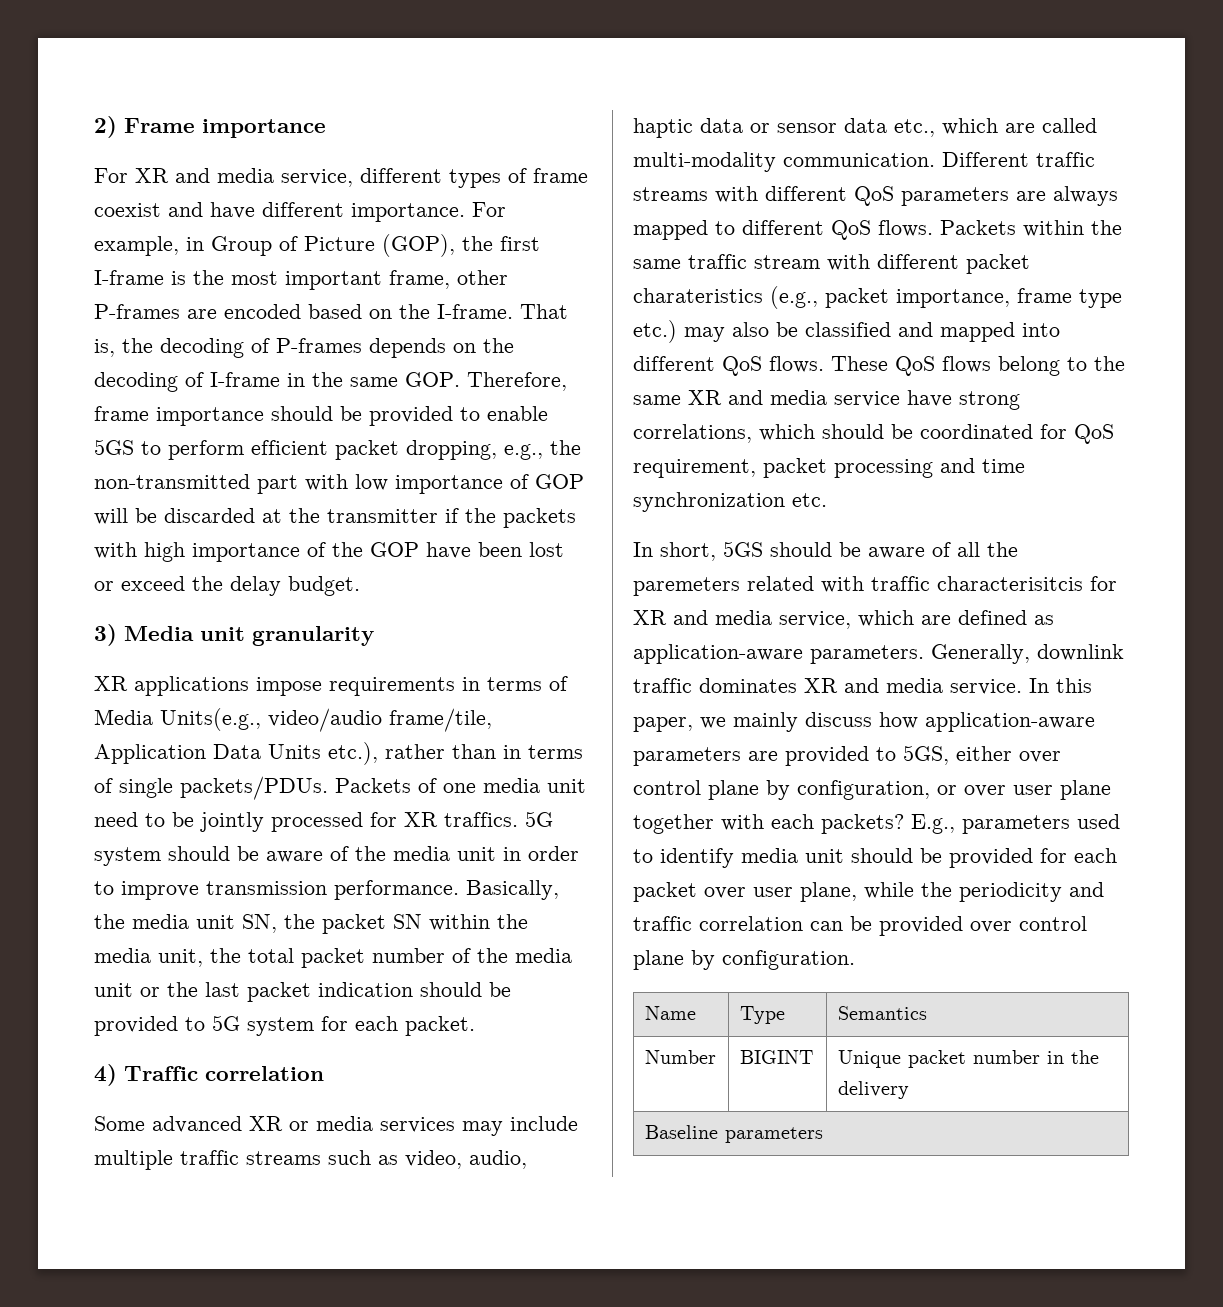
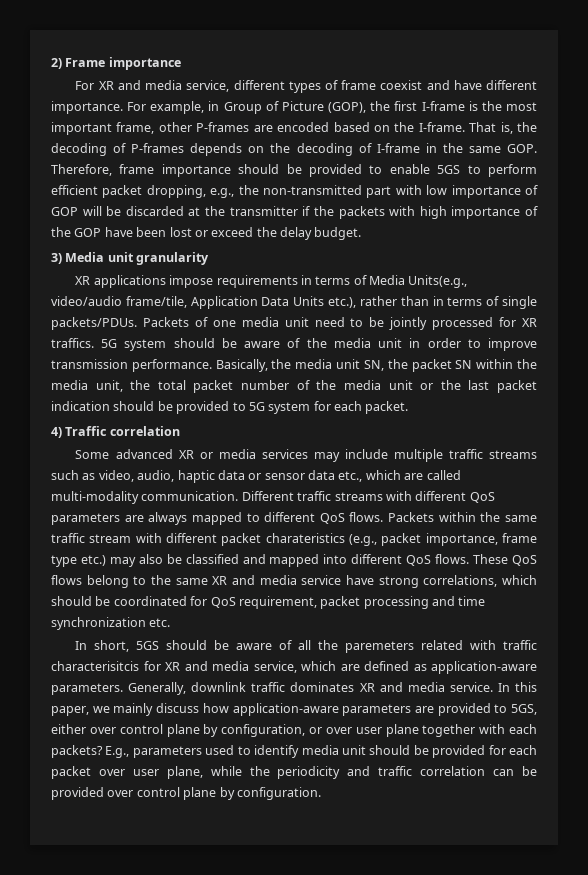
[644,1006,696,1020] [739,1006,785,1024] [837,1006,927,1020] [644,1050,716,1064] [739,1050,813,1064] [837,1050,1099,1068] [837,1081,909,1099] [644,1125,823,1143] // Name | Type | Semantics // Number | BIGINT | Unique packet number in the delivery // Baseline parameters -> (321, 793) none

